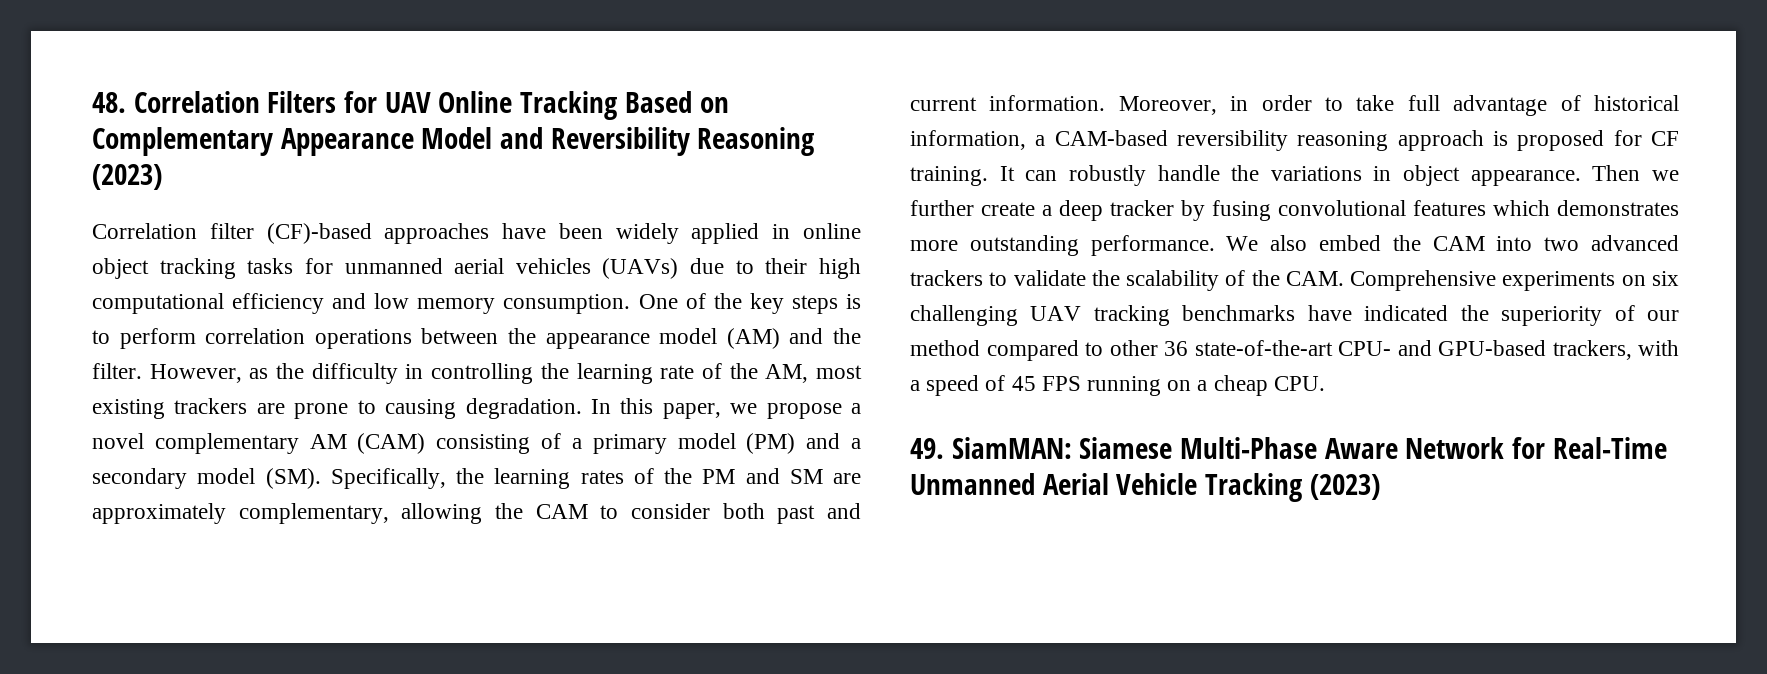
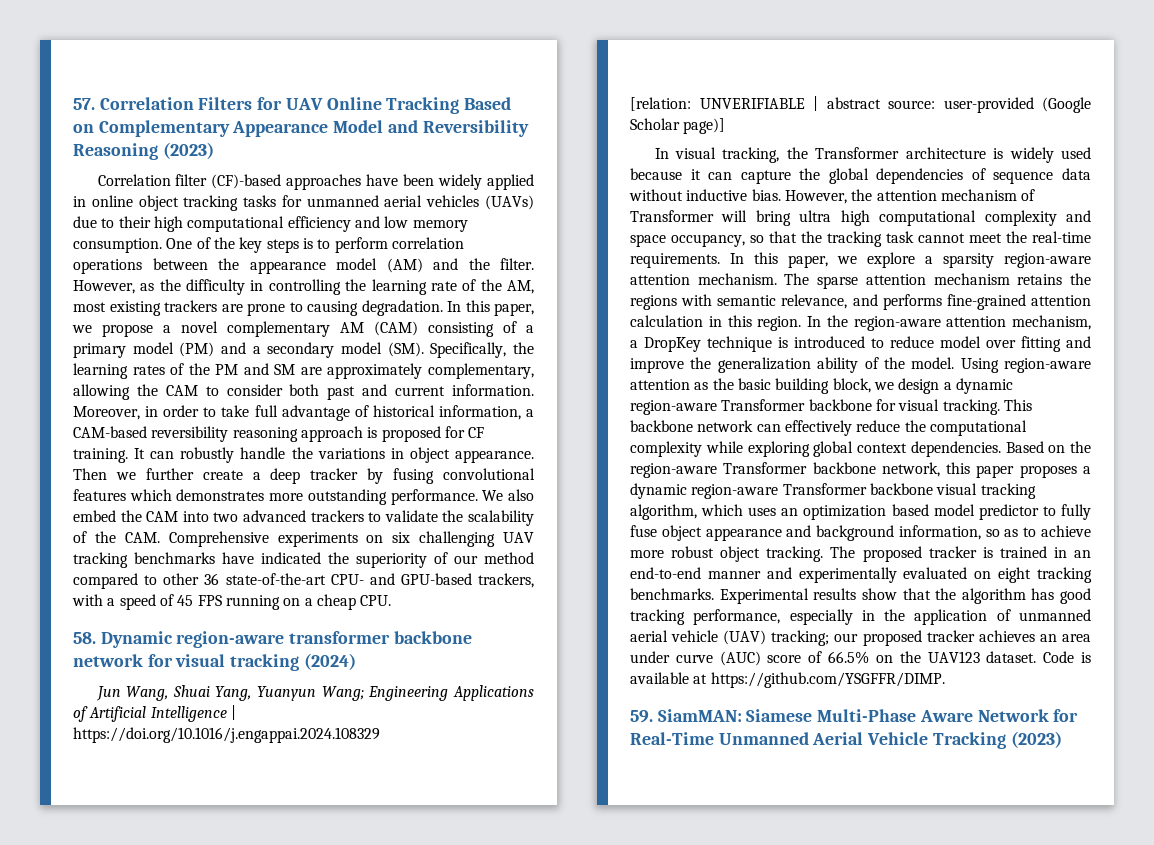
[92,92,126,113] 48. -> [73,98,95,110] 57.
[910,438,944,459] 49. -> [73,631,472,648] [73,653,356,671] [95,685,534,701] [73,705,236,722] [73,727,380,743] [630,96,1091,113] [630,118,726,134] [654,147,1091,163] [630,168,1091,184] [629,189,1036,204] [630,210,1091,226] [630,231,1091,247] [630,252,1091,268] [630,273,1091,289] [630,294,1091,310] [630,315,1091,331] [630,336,1091,352] [630,357,1091,373] [630,378,1013,394] [630,399,1032,415] [630,420,1027,436] [630,441,1091,457] [630,462,1091,478] [630,483,1036,499] [630,504,1091,520] [630,525,1091,541] [630,546,1091,562] [630,567,1092,583] [630,588,1091,604] [630,609,1091,625] [630,630,1091,646] [630,651,1091,666] [630,672,945,688] [630,710,653,723] 58. Dynamic region-aware transformer backbone network for visual tracking (2024) // Jun Wang, Shuai Yang, Yuanyun Wang; Engineering Applications of Artificial Intelligence | https://doi.org/10.1016/j.engappai.2024.108329 // [relation: UNVERIFIABLE | abstract source: user-provided (Google Scholar page)] // In visual tracking, the Transformer architecture is widely used because it can capture the global dependencies of sequence data without inductive bias. However, the attention mechanism of Transformer will bring ultra high computational complexity and space occupancy, so that the tracking task cannot meet the real-time requirements. In this paper, we explore a sparsity region-aware attention mechanism. The sparse attention mechanism retains the regions with semantic relevance, and performs fine-grained attention calculation in this region. In the region-aware attention mechanism, a DropKey technique is introduced to reduce model over fitting and improve the generalization ability of the model. Using region-aware attention as the basic building block, we design a dynamic region-aware Transformer backbone for visual tracking. This backbone network can effectively reduce the computational complexity while exploring global context dependencies. Based on the region-aware Transformer backbone network, this paper proposes a dynamic region-aware Transformer backbone visual tracking algorithm, which uses an optimization based model predictor to fully fuse object appearance and background information, so as to achieve more robust object tracking. The proposed tracker is trained in an end-to-end manner and experimentally evaluated on eight tracking benchmarks. Experimental results show that the algorithm has good tracking performance, especially in the application of unmanned aerial vehicle (UAV) tracking; our proposed tracker achieves an area under curve (AUC) score of 66.5% on the UAV123 dataset. Code is available at https://github.com/YSGFFR/DIMP. // 59.

